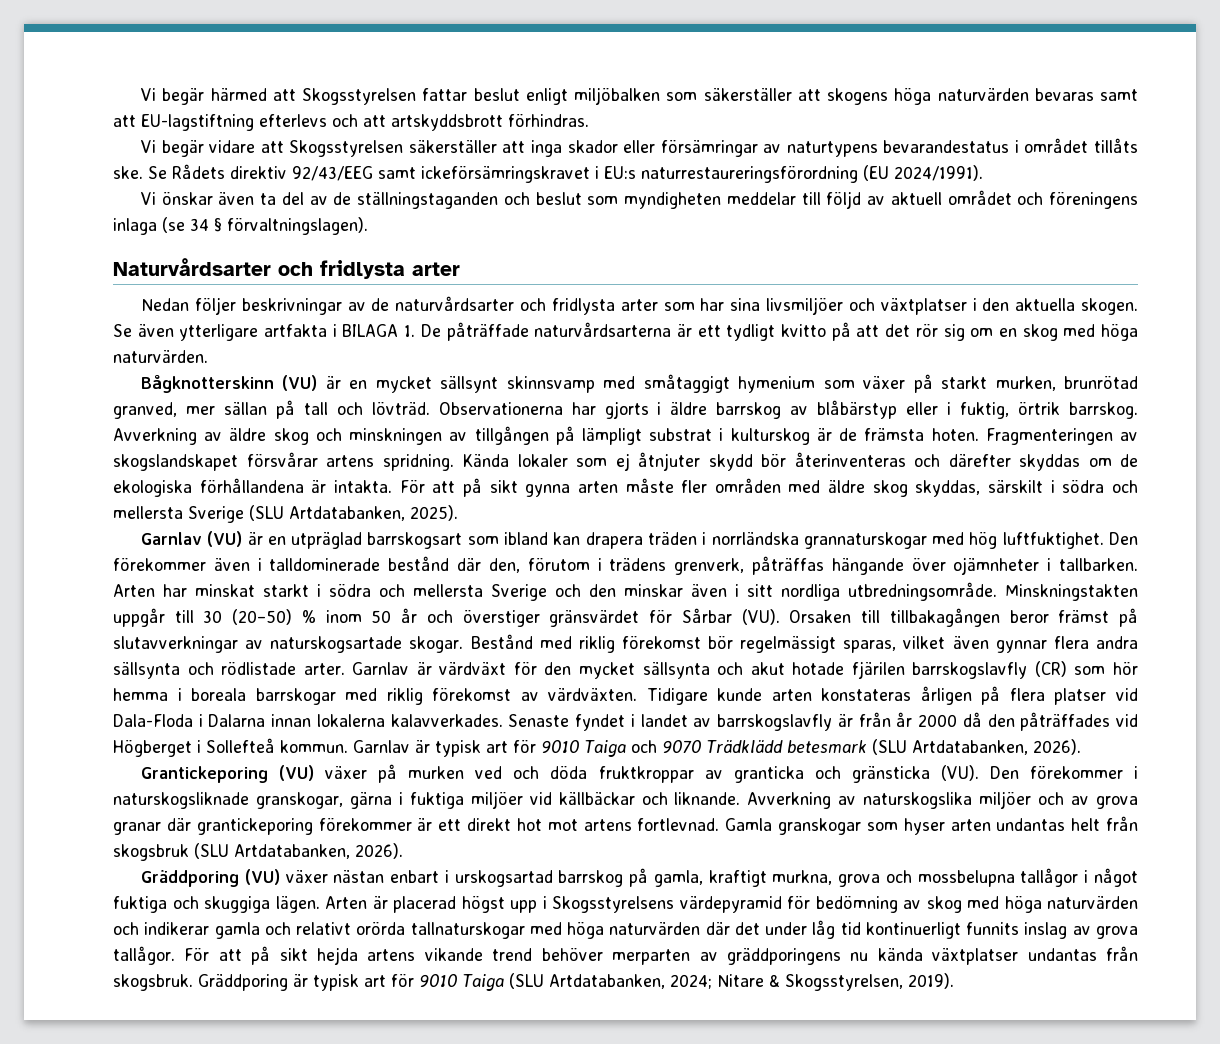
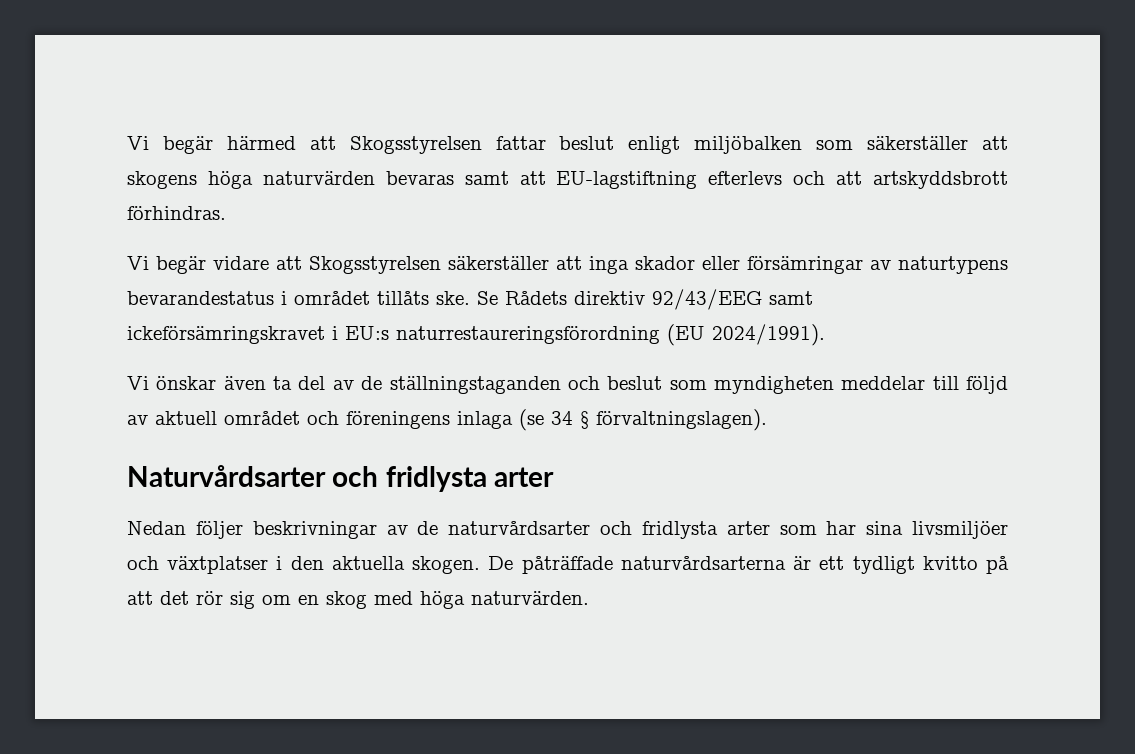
[113,324,416,341] Se även ytterligare artfakta i BILAGA 1. -> (481, 565) none
[140,374,1139,393] [113,400,1138,419] [113,426,1138,445] [113,452,1138,471] [113,478,1138,497] [113,505,458,523] [140,531,1138,549] [113,556,1138,575] [113,582,1138,601] [113,608,1138,627] [113,634,1138,653] [113,661,1138,679] [113,686,1138,705] [113,712,1138,731] [113,738,1081,757] [140,764,1138,783] [113,791,1138,809] [113,816,1139,835] [113,843,403,861] [140,868,1138,887] [113,895,1138,913] [113,920,1139,939] [113,946,1138,965] [113,973,954,991] // Bågknotterskinn (VU) är en mycket sällsynt skinnsvamp med småtaggigt hymenium som växer på starkt murken, brunrötad granved, mer sällan på tall och lövträd. Observationerna har gjorts i äldre barrskog av blåbärstyp eller i fuktig, örtrik barrskog. Avverkning av äldre skog och minskningen av tillgången på lämpligt substrat i kulturskog är de främsta hoten. Fragmenteringen av skogslandskapet försvårar artens spridning. Kända lokaler som ej åtnjuter skydd bör återinventeras och därefter skyddas om de ekologiska förhållandena är intakta. För att på sikt gynna arten måste fler områden med äldre skog skyddas, särskilt i södra och mellersta Sverige (SLU Artdatabanken, 2025). // Garnlav (VU) är en utpräglad barrskogsart som ibland kan drapera träden i norrländska grannaturskogar med hög luftfuktighet. Den förekommer även i talldominerade bestånd där den, förutom i trädens grenverk, påträffas hängande över ojämnheter i tallbarken. Arten har minskat starkt i södra och mellersta Sverige och den minskar även i sitt nordliga utbredningsområde. Minskningstakten uppgår till 30 (20–50) % inom 50 år och överstiger gränsvärdet för Sårbar (VU). Orsaken till tillbakagången beror främst på slutavverkningar av naturskogsartade skogar. Bestånd med riklig förekomst bör regelmässigt sparas, vilket även gynnar flera andra sällsynta och rödlistade arter. Garnlav är värdväxt för den mycket sällsynta och akut hotade fjärilen barrskogslavfly (CR) som hör hemma i boreala barrskogar med riklig förekomst av värdväxten. Tidigare kunde arten konstateras årligen på flera platser vid Dala-Floda i Dalarna innan lokalerna kalavverkades. Senaste fyndet i landet av barrskogslavfly är från år 2000 då den påträffades vid Högberget i Sollefteå kommun. Garnlav är typisk art för 9010 Taiga och 9070 Trädklädd betesmark (SLU Artdatabanken, 2026). // Grantickeporing (VU) växer på murken ved och döda fruktkroppar av granticka och gränsticka (VU). Den förekommer i naturskogsliknade granskogar, gärna i fuktiga miljöer vid källbäckar och liknande. Avverkning av naturskogslika miljöer och av grova granar där grantickeporing förekommer är ett direkt hot mot artens fortlevnad. Gamla granskogar som hyser arten undantas helt från skogsbruk (SLU Artdatabanken, 2026). // Gräddporing (VU) växer nästan enbart i urskogsartad barrskog på gamla, kraftigt murkna, grova och mossbelupna tallågor i något fuktiga och skuggiga lägen. Arten är placerad högst upp i Skogsstyrelsens värdepyramid för bedömning av skog med höga naturvärden och indikerar gamla och relativt orörda tallnaturskogar med höga naturvärden där det under låg tid kontinuerligt funnits inslag av grova tallågor. För att på sikt hejda artens vikande trend behöver merparten av gräddporingens nu kända växtplatser undantas från skogsbruk. Gräddporing är typisk art för 9010 Taiga (SLU Artdatabanken, 2024; Nitare & Skogsstyrelsen, 2019). -> (589, 598) none

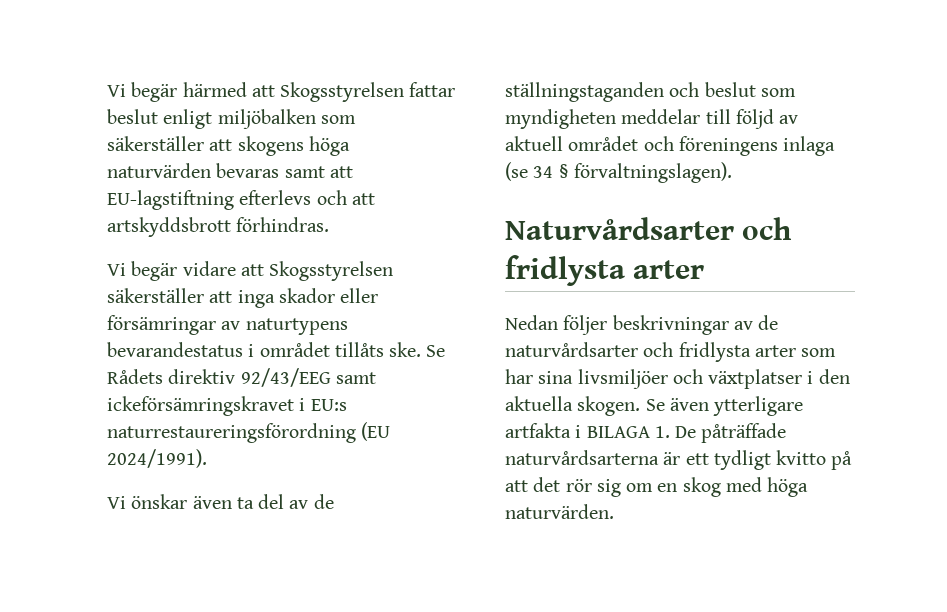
(481, 565) none -> [645,396,804,416] [505,423,670,438] Se även ytterligare artfakta i BILAGA 1.

